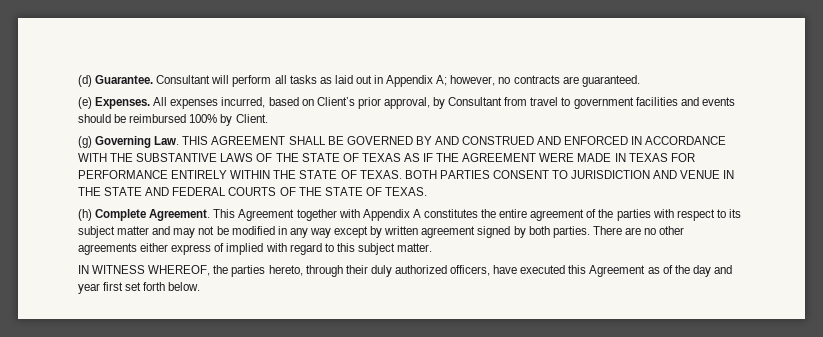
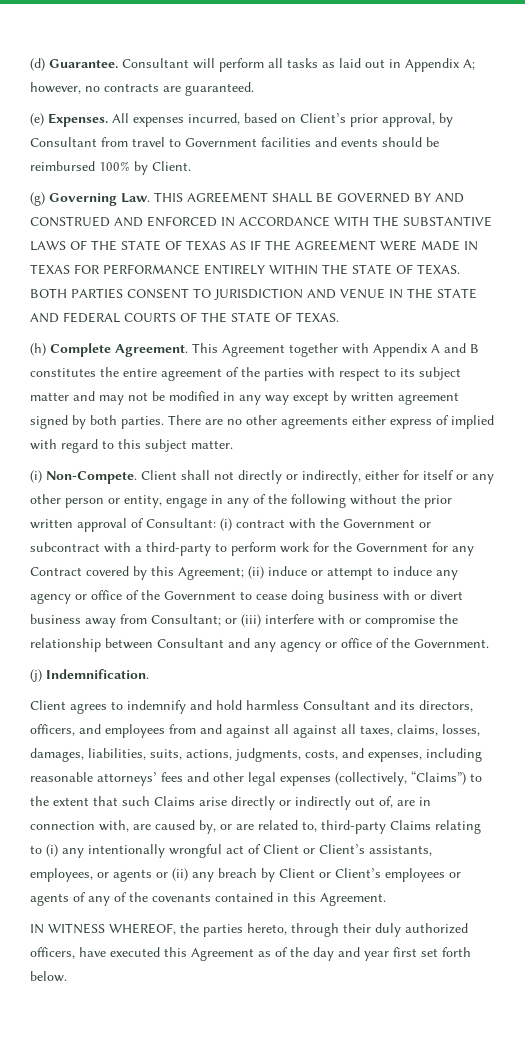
[573,97,634,109] government -> [185,138,257,147] Government
(421, 213) none -> [444,343,479,353] and B
(433, 247) none -> [30,470,494,484] [30,494,452,508] [30,518,431,532] [30,542,474,556] [30,566,458,580] [30,590,463,604] [30,614,458,628] [30,638,489,652] [30,669,149,682] [30,700,473,714] [30,724,480,738] [30,748,482,762] [30,771,482,786] [30,796,431,810] [30,820,481,834] [30,844,432,858] [30,868,461,882] [30,892,386,906] // (i) Non-Compete. Client shall not directly or indirectly, either for itself or any other person or entity, engage in any of the following without the prior written approval of Consultant: (i) contract with the Government or subcontract with a third-party to perform work for the Government for any Contract covered by this Agreement; (ii) induce or attempt to induce any agency or office of the Government to cease doing business with or divert business away from Consultant; or (iii) interfere with or compromise the relationship between Consultant and any agency or office of the Government. // (j) Indemnification. // Client agrees to indemnify and hold harmless Consultant and its directors, officers, and employees from and against all against all taxes, claims, losses, damages, liabilities, suits, actions, judgments, costs, and expenses, including reasonable attorneys’ fees and other legal expenses (collectively, “Claims”) to the extent that such Claims arise directly or indirectly out of, are in connection with, are caused by, or are related to, third-party Claims relating to (i) any intentionally wrongful act of Client or Client’s assistants, employees, or agents or (ii) any breach by Client or Client’s employees or agents of any of the covenants contained in this Agreement.

